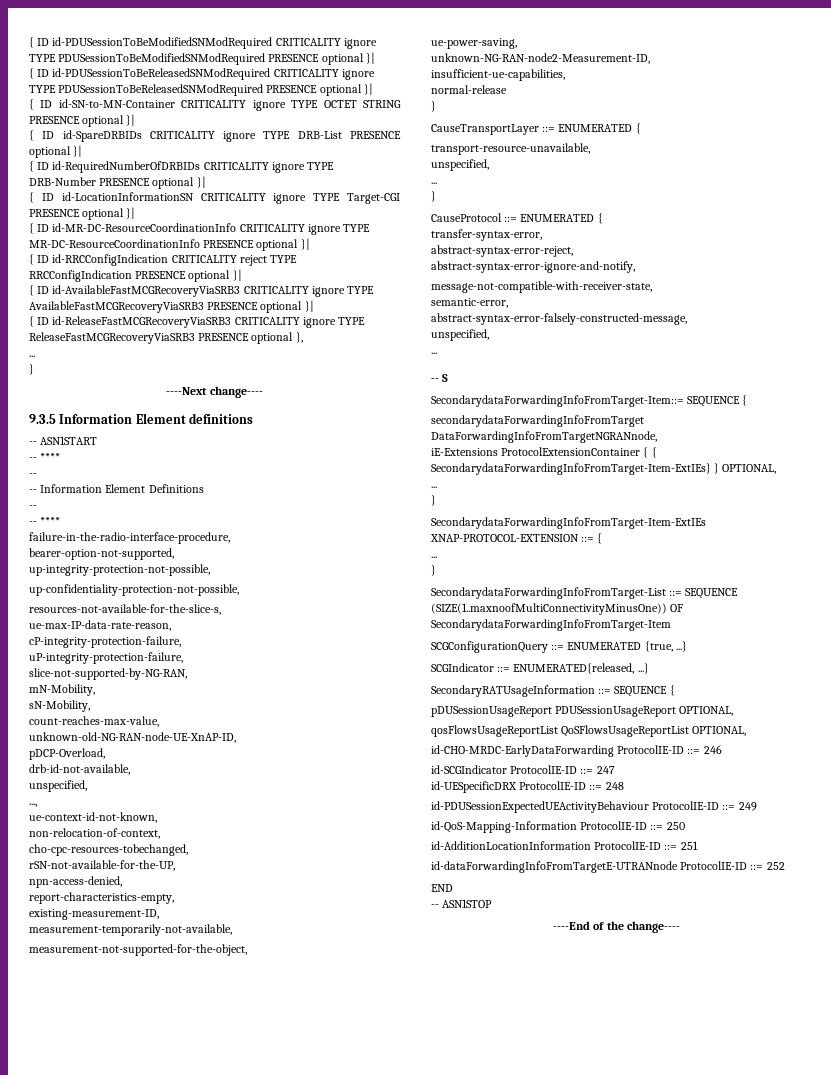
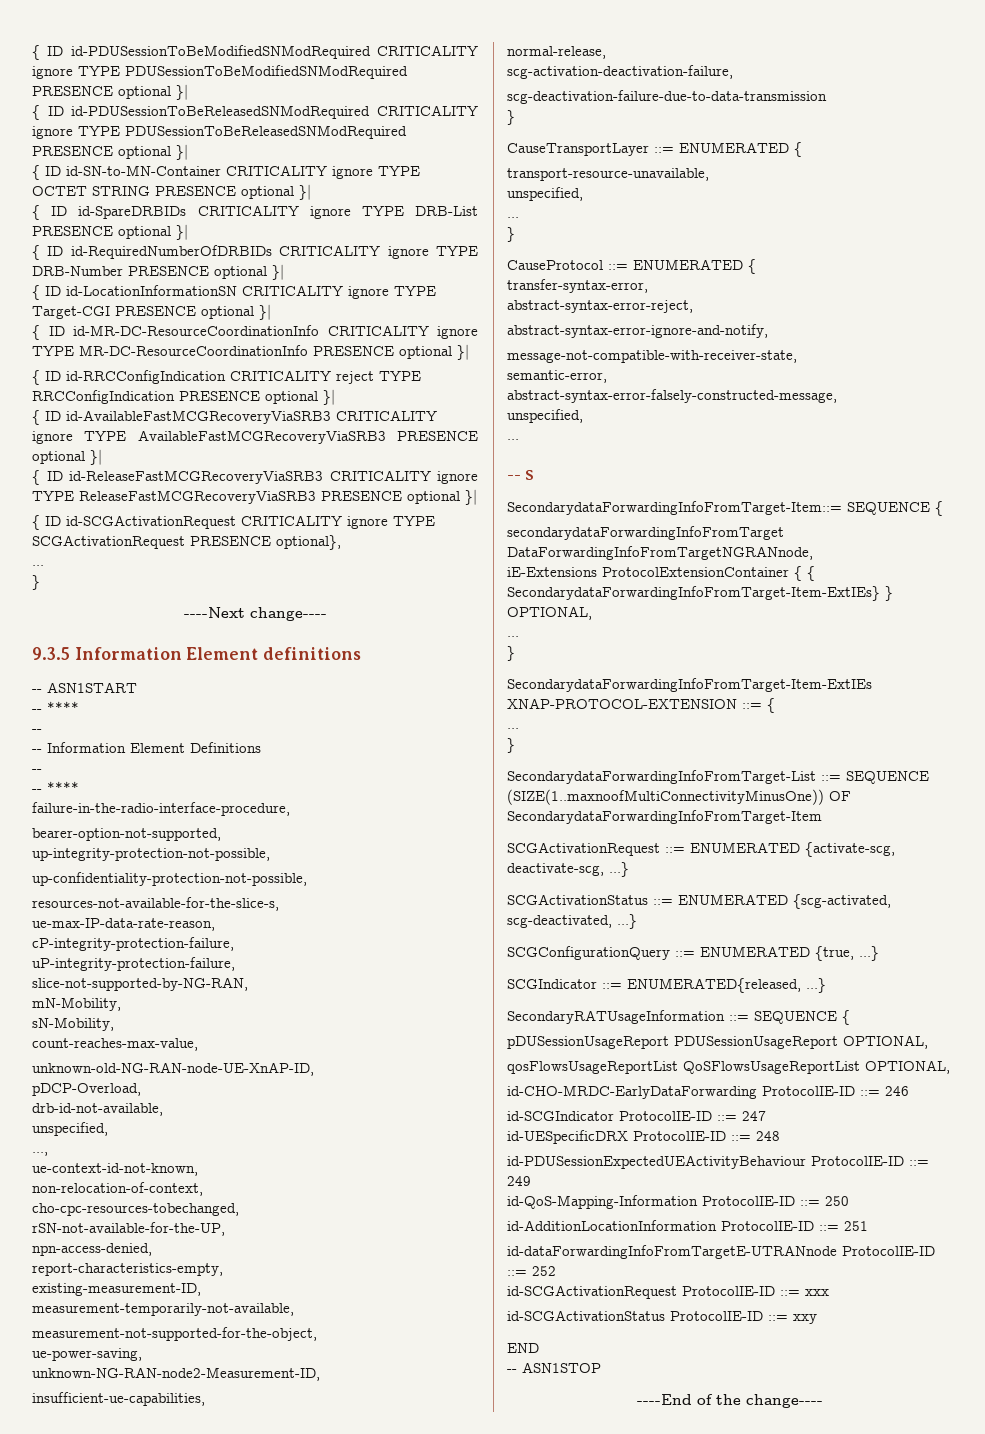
[295,332,303,343] }, -> [465,489,477,505] [32,515,435,530] [32,535,341,550] }| // { ID id-SCGActivationRequest CRITICALITY ignore TYPE SCGActivationRequest PRESENCE optional},
[431,85,507,94] normal-release -> [507,46,606,59] [507,65,733,79] [507,90,827,104] normal-release, // scg-activation-deactivation-failure, // scg-deactivation-failure-due-to-data-transmission
(671, 625) none -> [507,842,895,857] [507,862,629,877] [507,894,891,909] [507,914,637,929] // SCGActivationRequest ::= ENUMERATED {activate-scg, deactivate-scg, ...} // SCGActivationStatus ::= ENUMERATED {scg-activated, scg-deactivated, ...}
(785, 866) none -> [507,1285,829,1299] [507,1310,817,1324] // id-SCGActivationRequest ProtocolIE-ID ::= xxx // id-SCGActivationStatus ProtocolIE-ID ::= xxy

